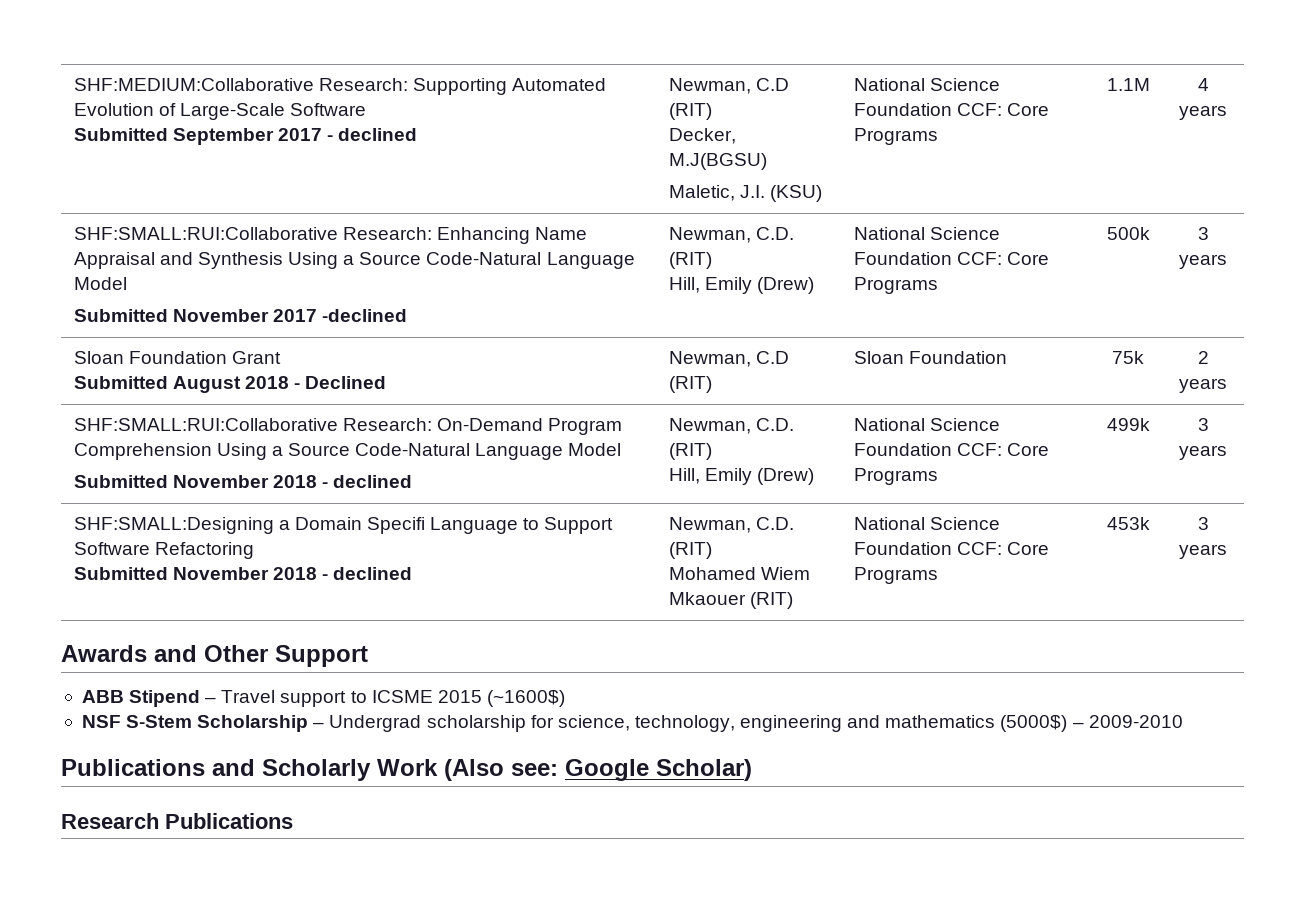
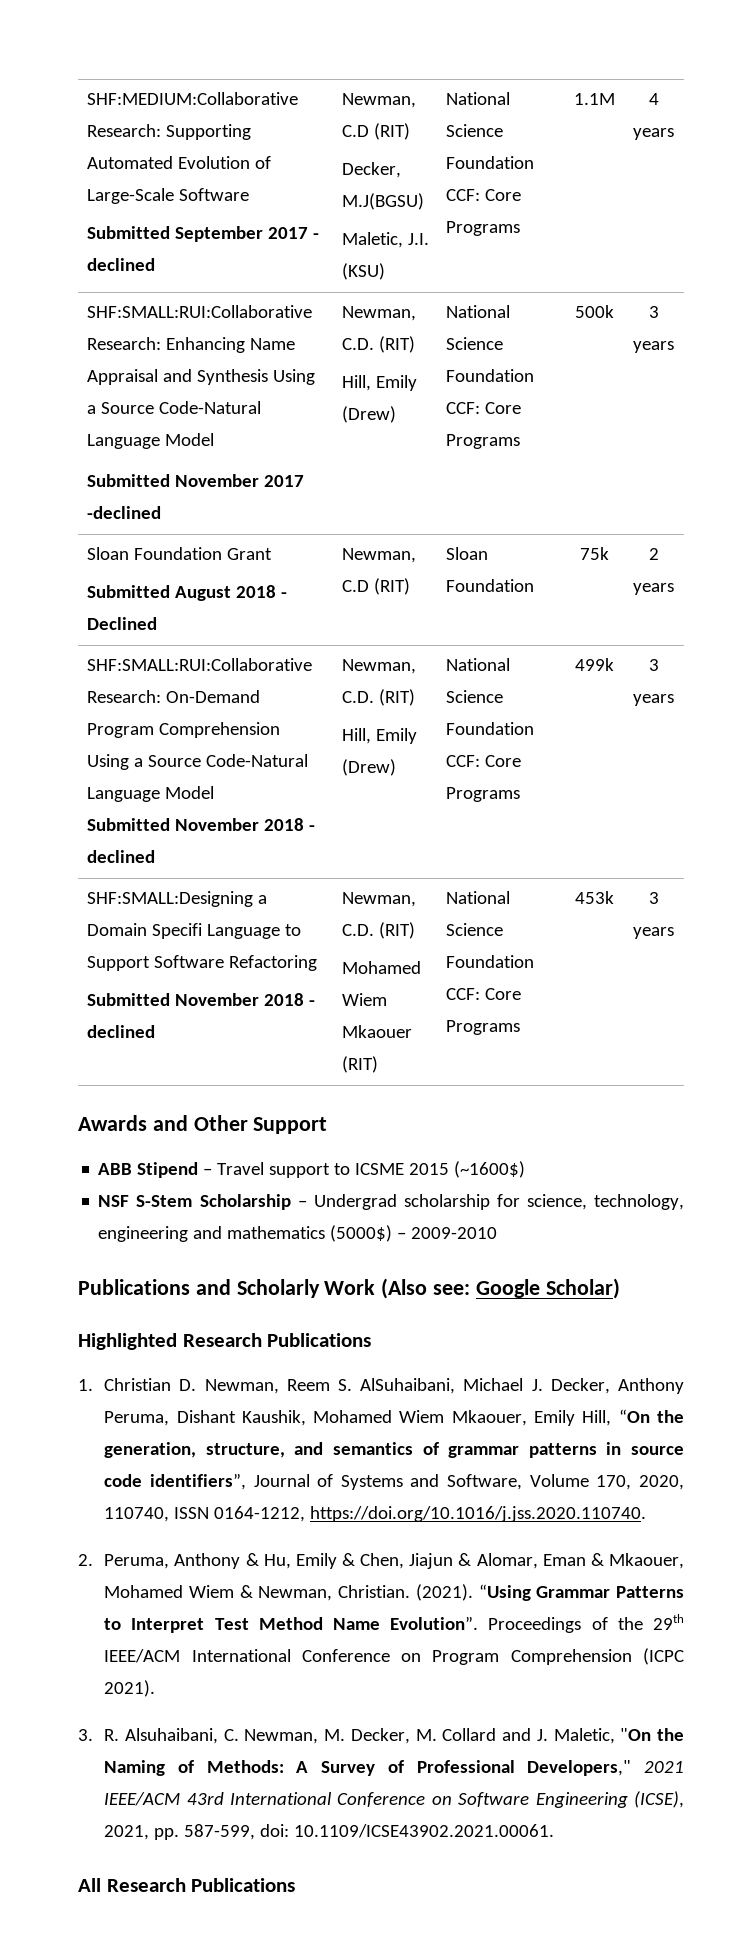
[61,813,293,829] Research Publications -> [78,1333,372,1350] [78,1378,684,1394] [104,1409,684,1426] [104,1442,684,1458] [104,1473,684,1490] [104,1506,647,1522] [78,1553,684,1569] [104,1584,684,1601] [104,1614,684,1633] [104,1648,684,1665] [104,1680,156,1697] [78,1728,684,1744] [104,1760,684,1776] [104,1791,684,1808] [104,1824,555,1840] [78,1878,296,1892] Highlighted Research Publications // 1. Christian D. Newman, Reem S. AlSuhaibani, Michael J. Decker, Anthony Peruma, Dishant Kaushik, Mohamed Wiem Mkaouer, Emily Hill, “On the generation, structure, and semantics of grammar patterns in source code identifiers”, Journal of Systems and Software, Volume 170, 2020, 110740, ISSN 0164-1212, https://doi.org/10.1016/j.jss.2020.110740. // 2. Peruma, Anthony & Hu, Emily & Chen, Jiajun & Alomar, Eman & Mkaouer, Mohamed Wiem & Newman, Christian. (2021). “Using Grammar Patterns to Interpret Test Method Name Evolution”. Proceedings of the 29th IEEE/ACM International Conference on Program Comprehension (ICPC 2021). // 3. R. Alsuhaibani, C. Newman, M. Decker, M. Collard and J. Maletic, "On the Naming of Methods: A Survey of Professional Developers," 2021 IEEE/ACM 43rd International Conference on Software Engineering (ICSE), 2021, pp. 587-599, doi: 10.1109/ICSE43902.2021.00061. // All Research Publications

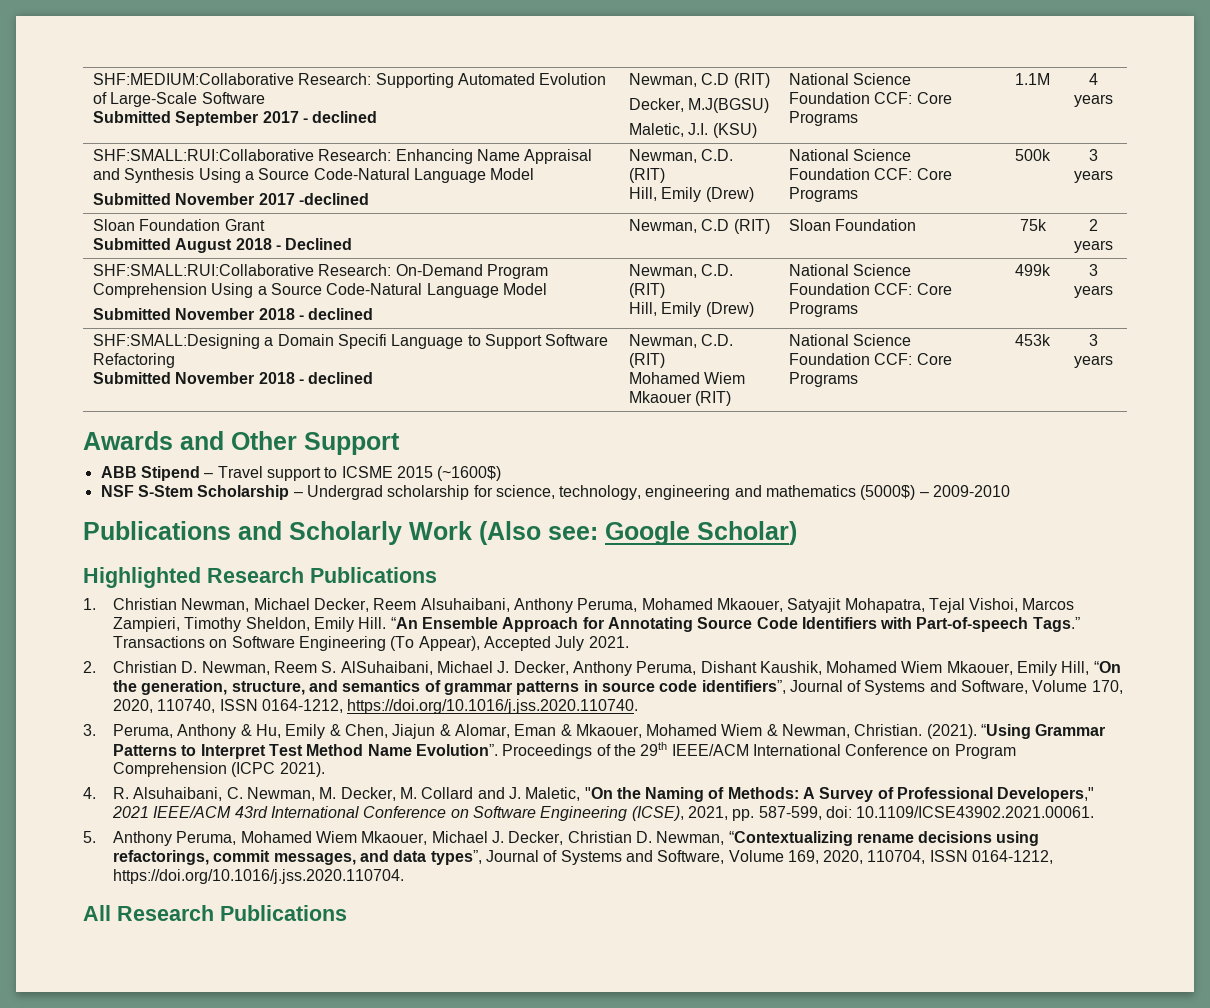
(172, 1384) none -> [181,598,1075,613] [113,617,1080,632] [113,636,629,651] [83,661,178,673] Newman, Michael Decker, Reem Alsuhaibani, Anthony Peruma, Mohamed Mkaouer, Satyajit Mohapatra, Tejal Vishoi, Marcos Zampieri, Timothy Sheldon, Emily Hill. “An Ensemble Approach for Annotating Source Code Identifiers with Part-of-speech Tags.” Transactions on Software Engineering (To Appear), Accepted July 2021. // 2. Christian
[78,1554,93,1566] 2. -> [83,724,96,736] 3.
[78,1729,93,1741] 3. -> [83,787,96,799] 4.
(555, 1831) none -> [83,831,1040,846] [113,850,1054,865] [113,869,405,884] // 5. Anthony Peruma, Mohamed Wiem Mkaouer, Michael J. Decker, Christian D. Newman, “Contextualizing rename decisions using refactorings, commit messages, and data types”, Journal of Systems and Software, Volume 169, 2020, 110704, ISSN 0164-1212, https://doi.org/10.1016/j.jss.2020.110704.

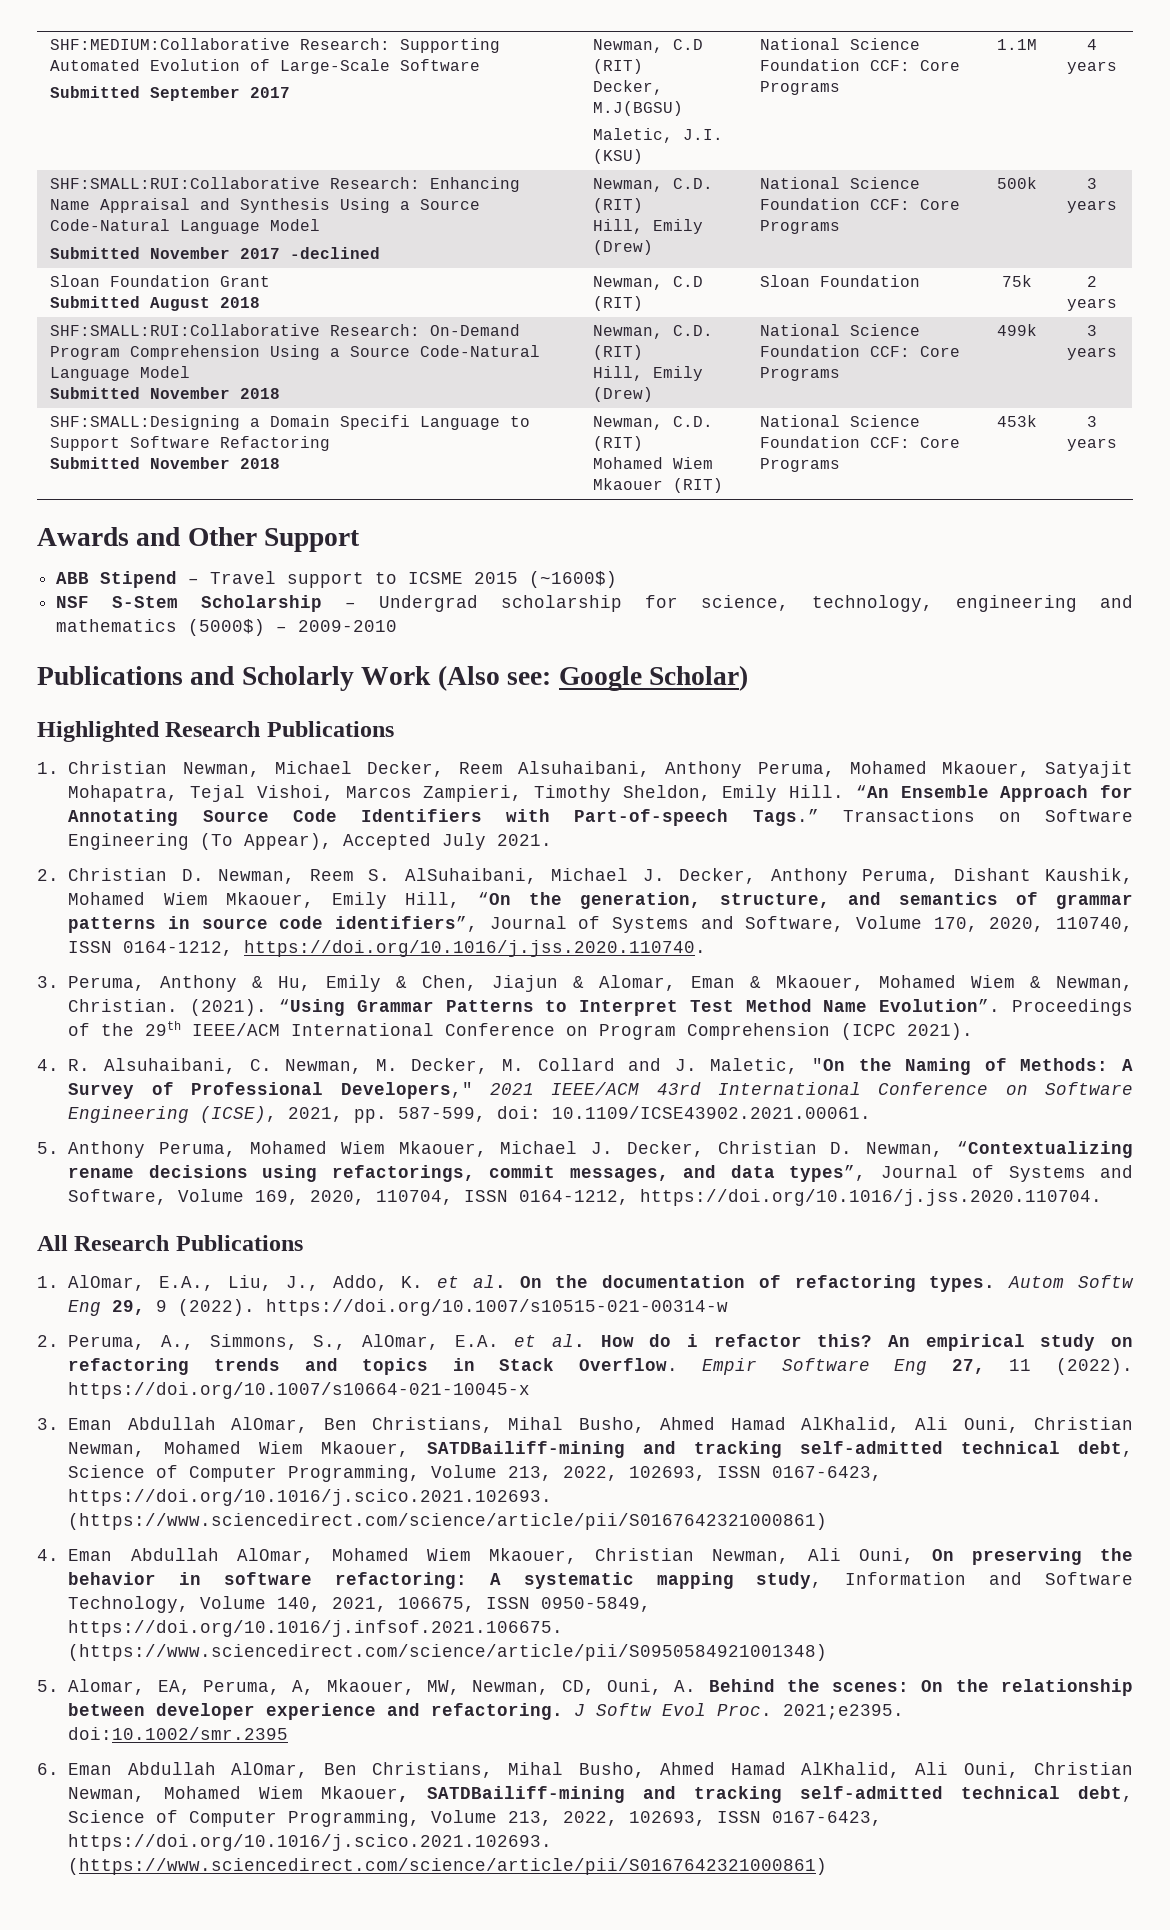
[302,111,378,123] - declined -> (290, 92) none
[275,238,353,250] - Declined -> (260, 302) none
[298,308,374,320] - declined -> (280, 393) none
[298,372,374,384] - declined -> (280, 463) none
(347, 913) none -> [37,1275,1134,1292] [68,1299,729,1316] [37,1334,1134,1351] [68,1358,1133,1375] [68,1382,531,1399] [37,1417,1134,1433] [68,1441,1133,1458] [68,1465,883,1482] [68,1489,553,1506] [68,1513,828,1530] [37,1548,1134,1565] [68,1572,1133,1589] [68,1596,652,1613] [68,1620,564,1637] [68,1644,828,1661] [37,1679,1134,1696] [68,1703,905,1720] [68,1727,289,1740] [37,1762,1134,1778] [68,1786,1133,1803] [68,1810,883,1827] [68,1834,553,1851] [68,1858,828,1875] // 1. AlOmar, E.A., Liu, J., Addo, K. et al. On the documentation of refactoring types. Autom Softw Eng 29, 9 (2022). https://doi.org/10.1007/s10515-021-00314-w // 2. Peruma, A., Simmons, S., AlOmar, E.A. et al. How do i refactor this? An empirical study on refactoring trends and topics in Stack Overflow. Empir Software Eng 27, 11 (2022). https://doi.org/10.1007/s10664-021-10045-x // 3. Eman Abdullah AlOmar, Ben Christians, Mihal Busho, Ahmed Hamad AlKhalid, Ali Ouni, Christian Newman, Mohamed Wiem Mkaouer, SATDBailiff-mining and tracking self-admitted technical debt, Science of Computer Programming, Volume 213, 2022, 102693, ISSN 0167-6423, https://doi.org/10.1016/j.scico.2021.102693. (https://www.sciencedirect.com/science/article/pii/S0167642321000861) // 4. Eman Abdullah AlOmar, Mohamed Wiem Mkaouer, Christian Newman, Ali Ouni, On preserving the behavior in software refactoring: A systematic mapping study, Information and Software Technology, Volume 140, 2021, 106675, ISSN 0950-5849, https://doi.org/10.1016/j.infsof.2021.106675. (https://www.sciencedirect.com/science/article/pii/S0950584921001348) // 5. Alomar, EA, Peruma, A, Mkaouer, MW, Newman, CD, Ouni, A. Behind the scenes: On the relationship between developer experience and refactoring. J Softw Evol Proc. 2021;e2395. doi:10.1002/smr.2395 // 6. Eman Abdullah AlOmar, Ben Christians, Mihal Busho, Ahmed Hamad AlKhalid, Ali Ouni, Christian Newman, Mohamed Wiem Mkaouer, SATDBailiff-mining and tracking self-admitted technical debt, Science of Computer Programming, Volume 213, 2022, 102693, ISSN 0167-6423, https://doi.org/10.1016/j.scico.2021.102693. (https://www.sciencedirect.com/science/article/pii/S0167642321000861)

